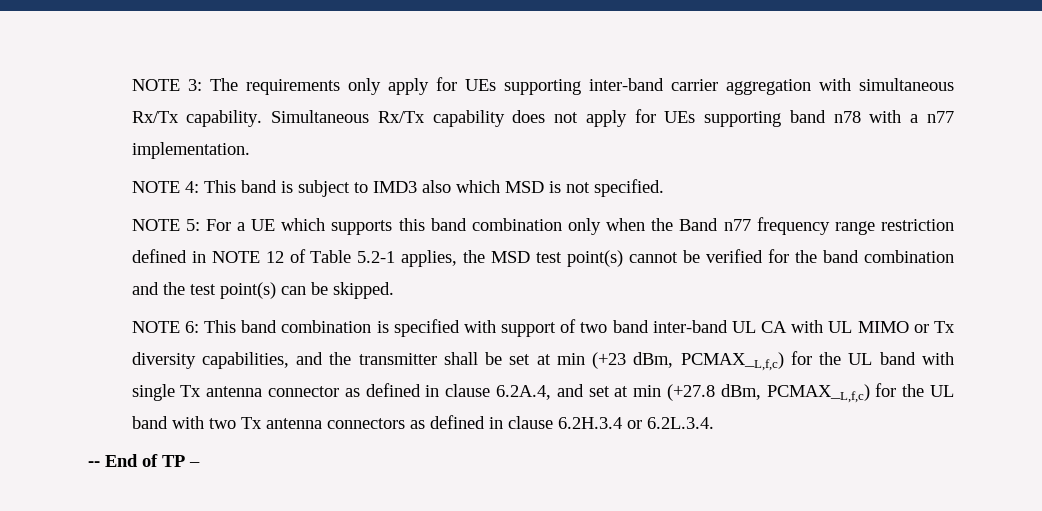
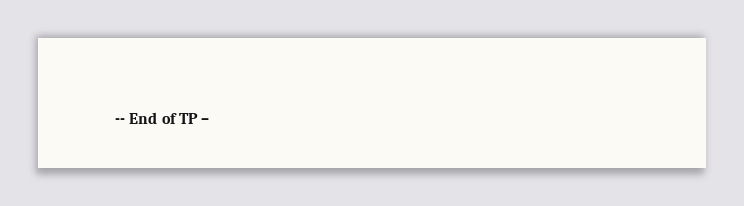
[131,77,954,95] [131,109,954,127] [131,142,250,159] [131,179,664,197] [131,217,954,235] [131,249,954,267] [131,282,394,299] [131,319,956,337] [131,351,954,371] [131,383,954,403] [131,415,714,429] NOTE 3: The requirements only apply for UEs supporting inter-band carrier aggregation with simultaneous Rx/Tx capability. Simultaneous Rx/Tx capability does not apply for UEs supporting band n78 with a n77 implementation. // NOTE 4: This band is subject to IMD3 also which MSD is not specified. // NOTE 5: For a UE which supports this band combination only when the Band n77 frequency range restriction defined in NOTE 12 of Table 5.2-1 applies, the MSD test point(s) cannot be verified for the band combination and the test point(s) can be skipped. // NOTE 6: This band combination is specified with support of two band inter-band UL CA with UL MIMO or Tx diversity capabilities, and the transmitter shall be set at min (+23 dBm, PCMAX_L,f,c) for the UL band with single Tx antenna connector as defined in clause 6.2A.4, and set at min (+27.8 dBm, PCMAX_L,f,c) for the UL band with two Tx antenna connectors as defined in clause 6.2H.3.4 or 6.2L.3.4. // -> (115, 121) none

